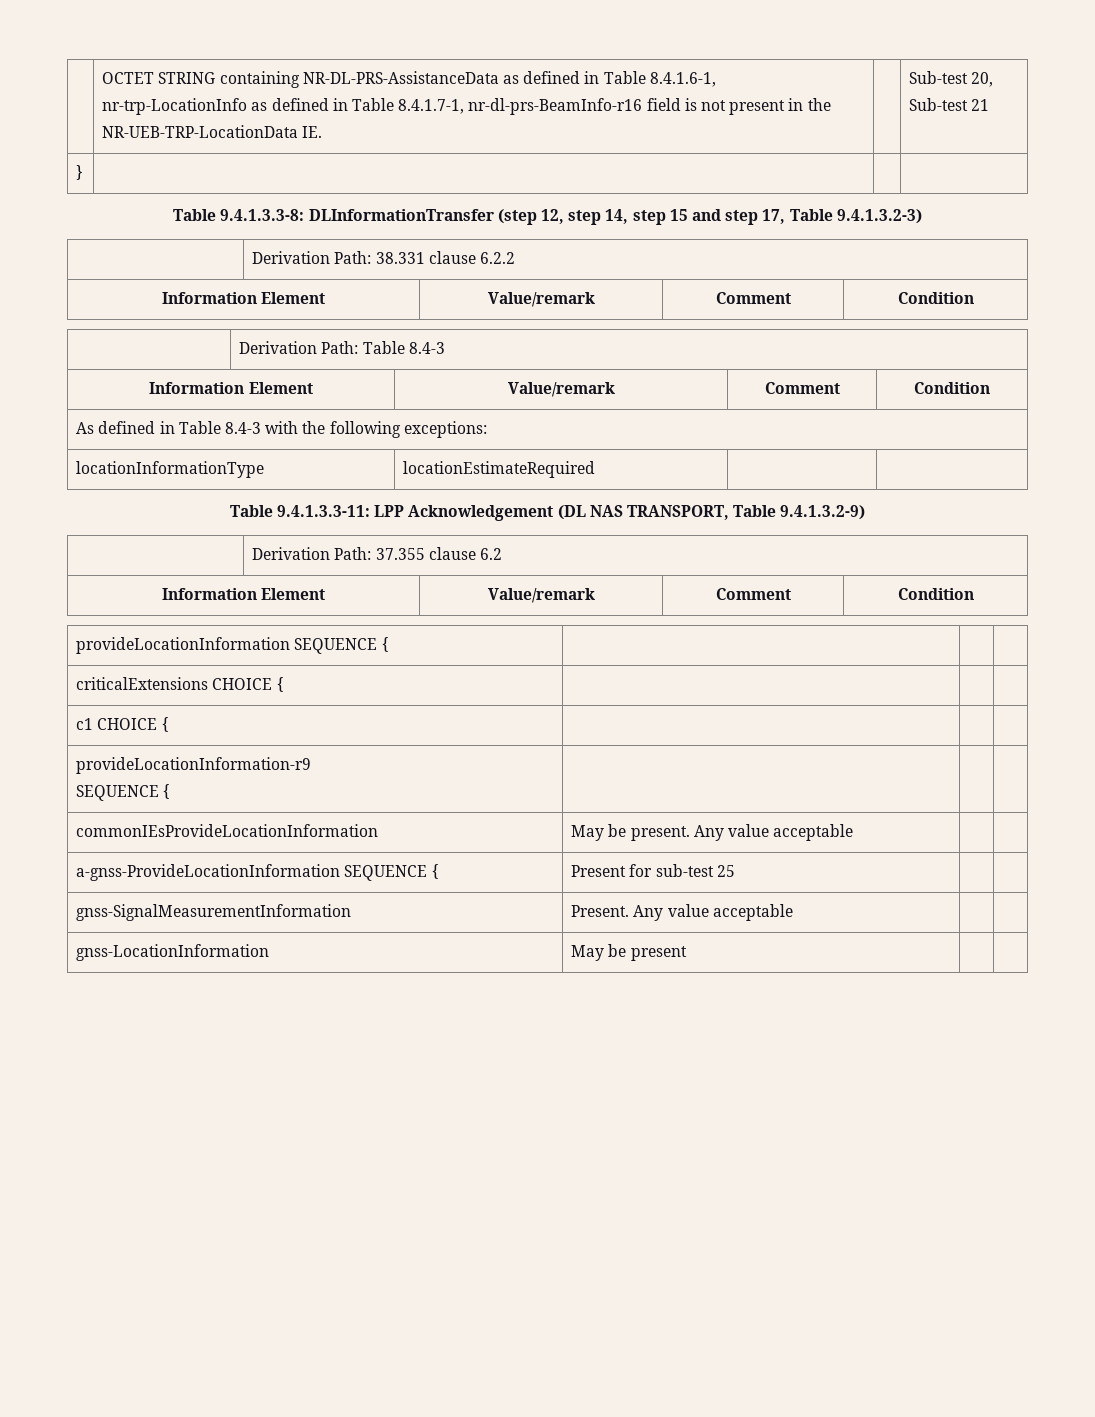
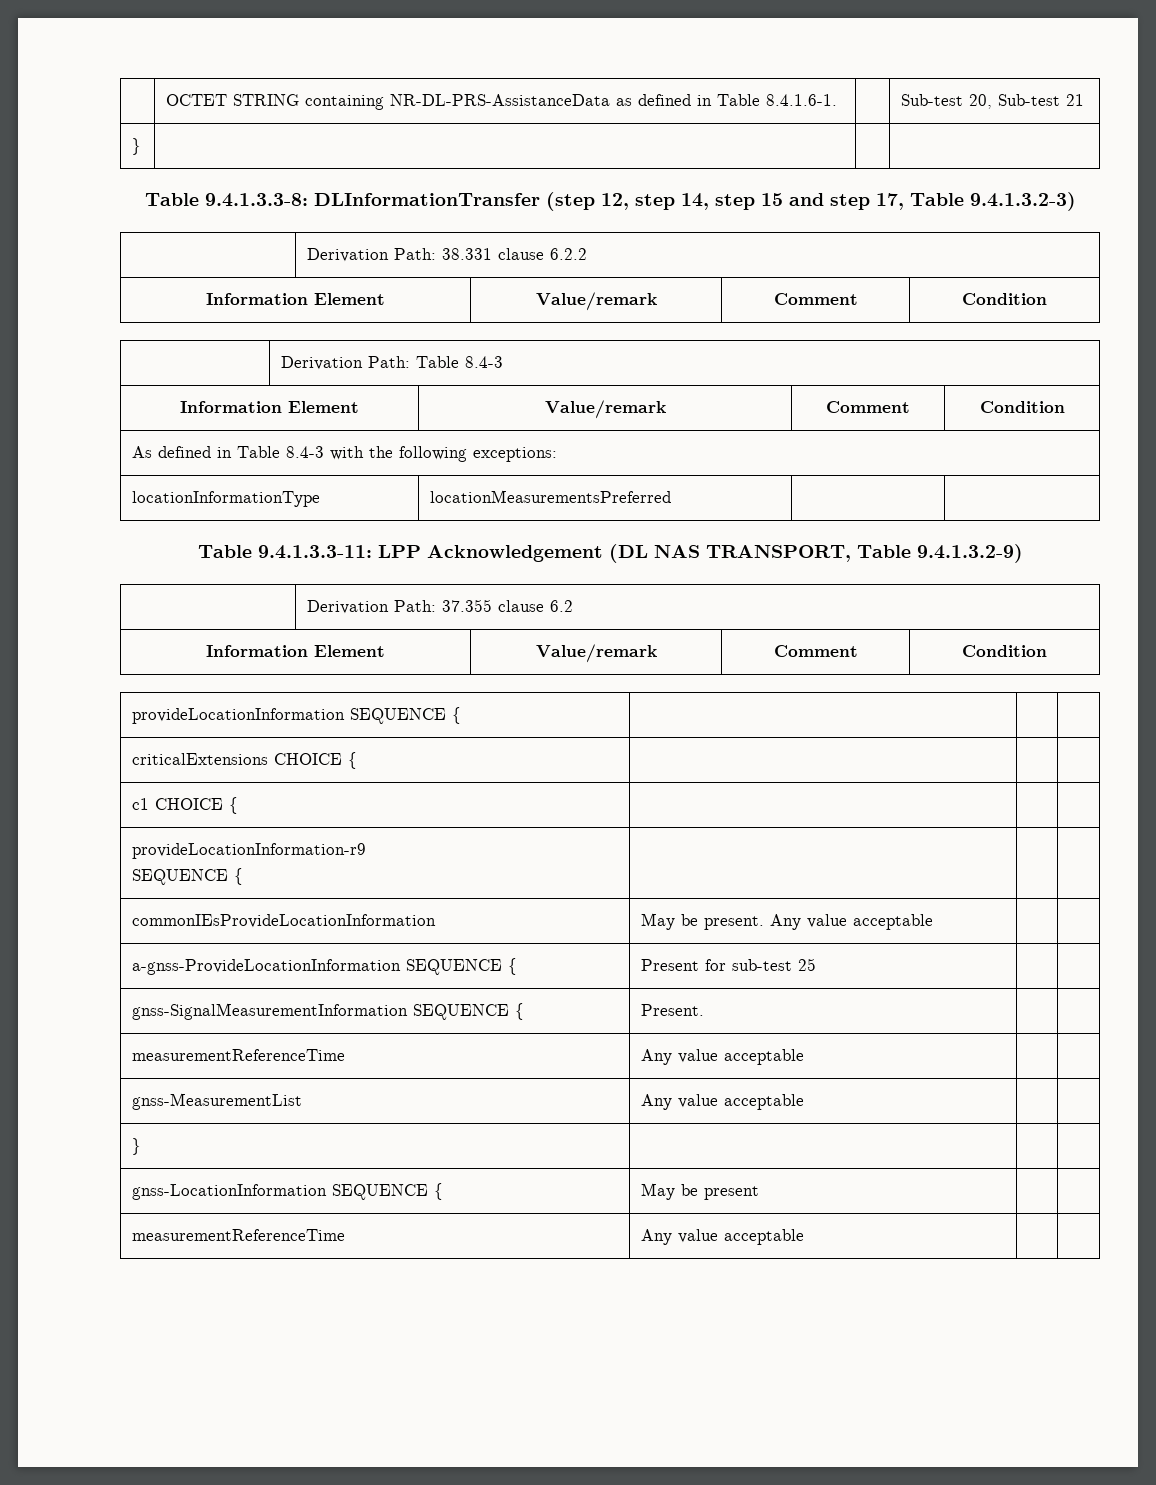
[649,72,716,87] [102,98,831,115] [102,125,323,138] 8.4.1.6-1, nr-trp-LocationInfo as defined in Table 8.4.1.7-1, nr-dl-prs-BeamInfo-r16 field is not present in the NR-UEB-TRP-LocationData IE. -> [766,94,838,106] 8.4.1.6-1.
[403,461,596,478] locationEstimateRequired -> [430,490,672,503] locationMeasurementsPreferred
(352, 912) none -> [413,1003,525,1020] SEQUENCE {
[633,904,793,921] Any value acceptable | | -> [132,1049,346,1061] [641,1049,805,1065] [132,1093,303,1110] [641,1094,805,1110] [132,1138,142,1155] | | // measurementReferenceTime | Any value acceptable | | // gnss-MeasurementList | Any value acceptable | | // } | | |
(270, 952) none -> [332,1183,444,1200] SEQUENCE {
(687, 953) none -> [132,1229,346,1241] [641,1229,805,1245] // measurementReferenceTime | Any value acceptable | |

